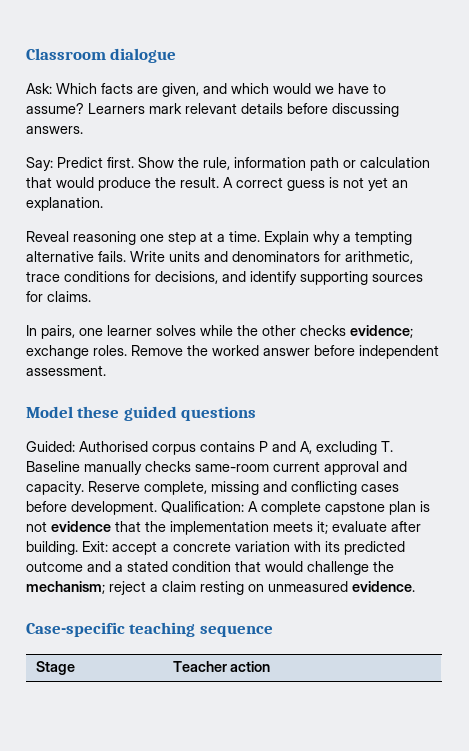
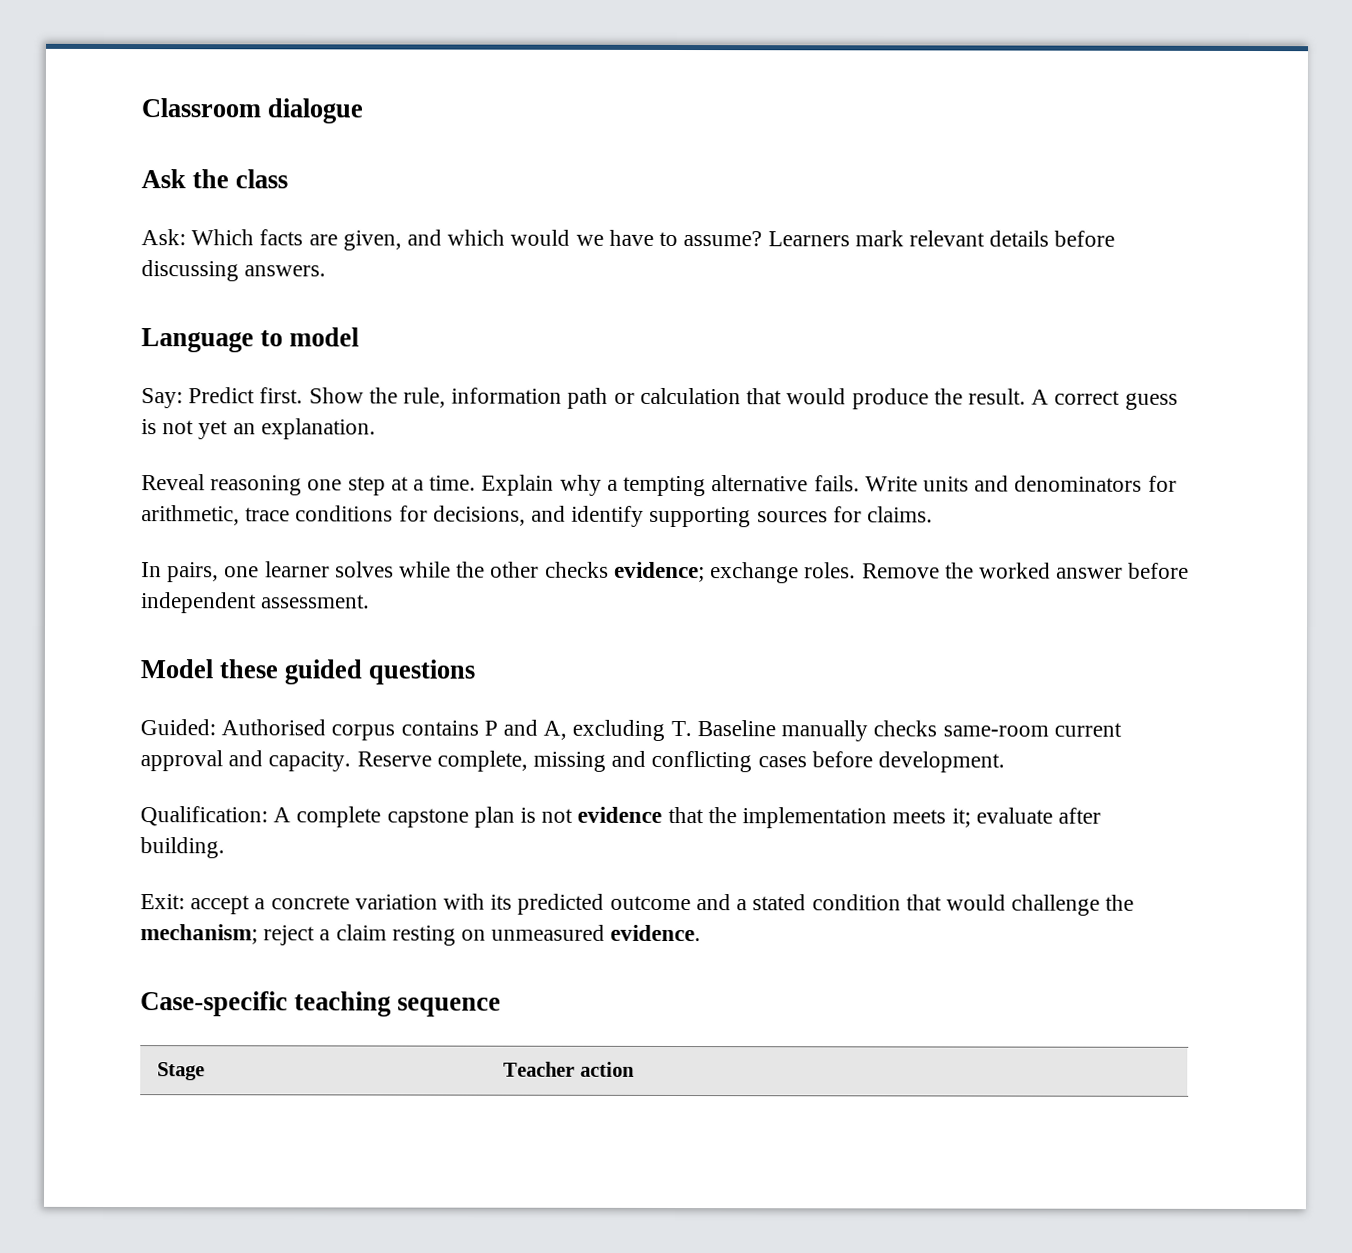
(177, 55) none -> [141,169,289,189] // Ask the class
(83, 130) none -> [141,327,360,353] // Language to model
(157, 508) none -> (1006, 762) //
(78, 548) none -> (225, 848) //

